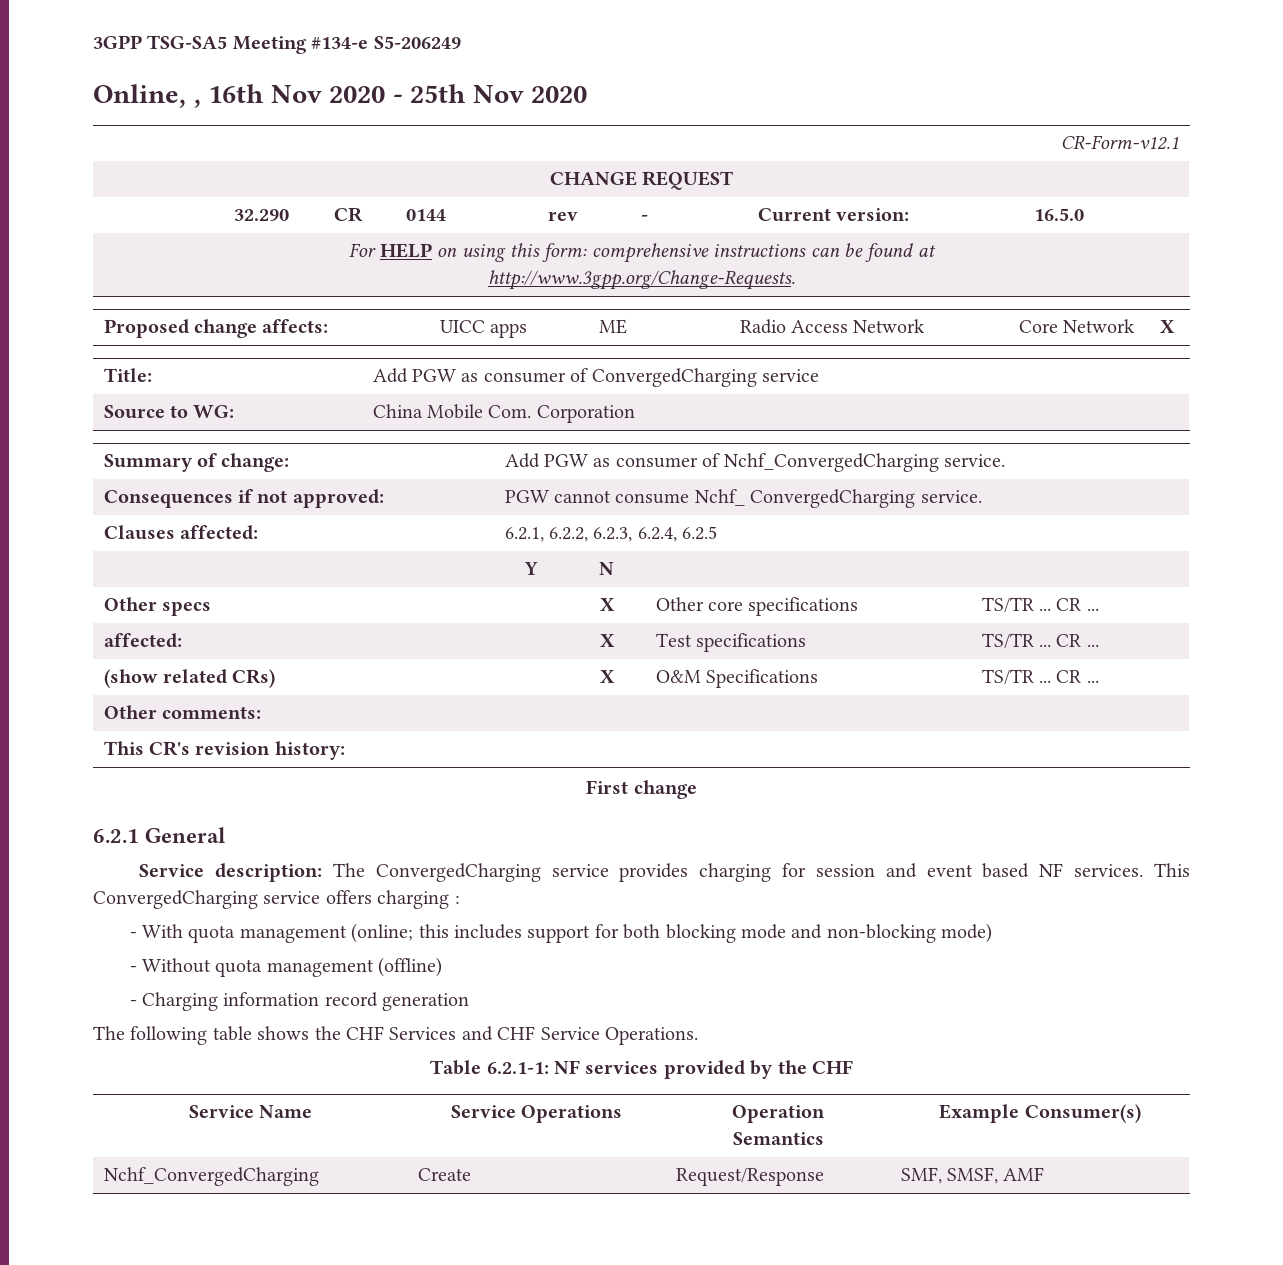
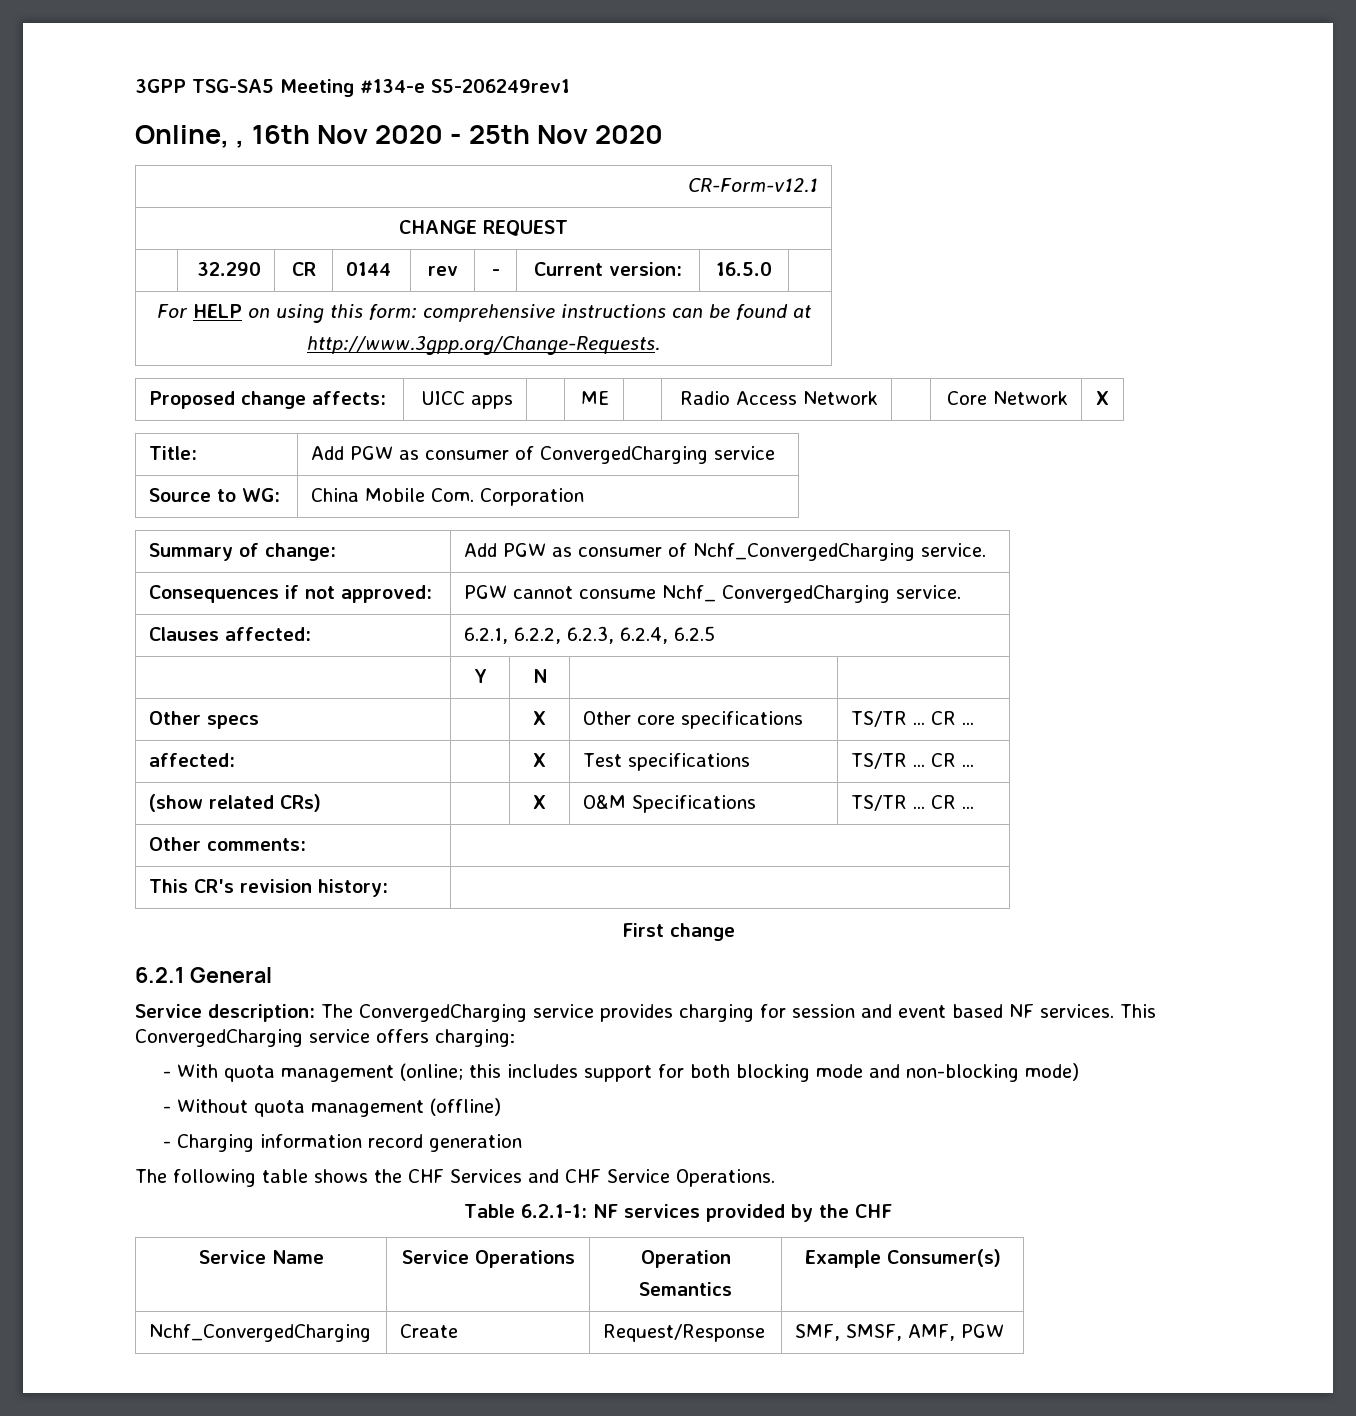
[373,36,461,49] S5-206249 -> [431,79,570,93] S5-206249rev1
[377,890,460,909] charging : -> [435,1029,515,1047] charging:
[1003,1167,1045,1181] AMF -> [908,1324,1005,1341] AMF, PGW

